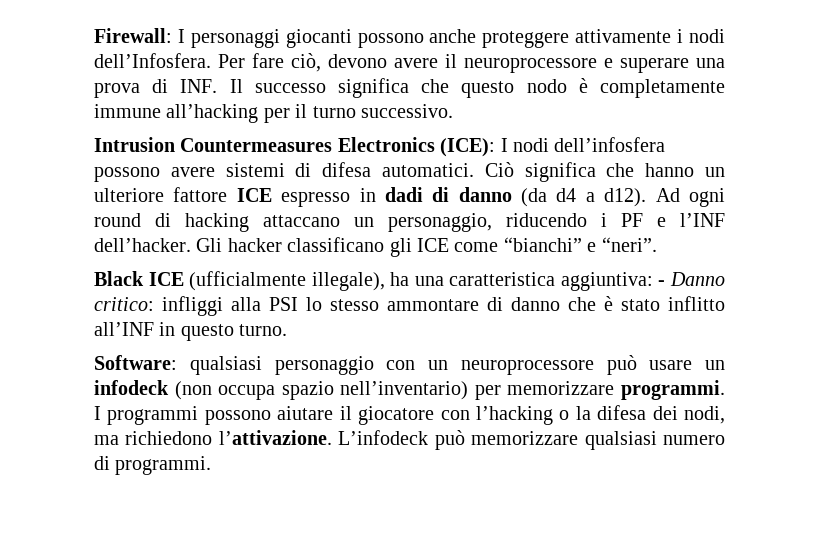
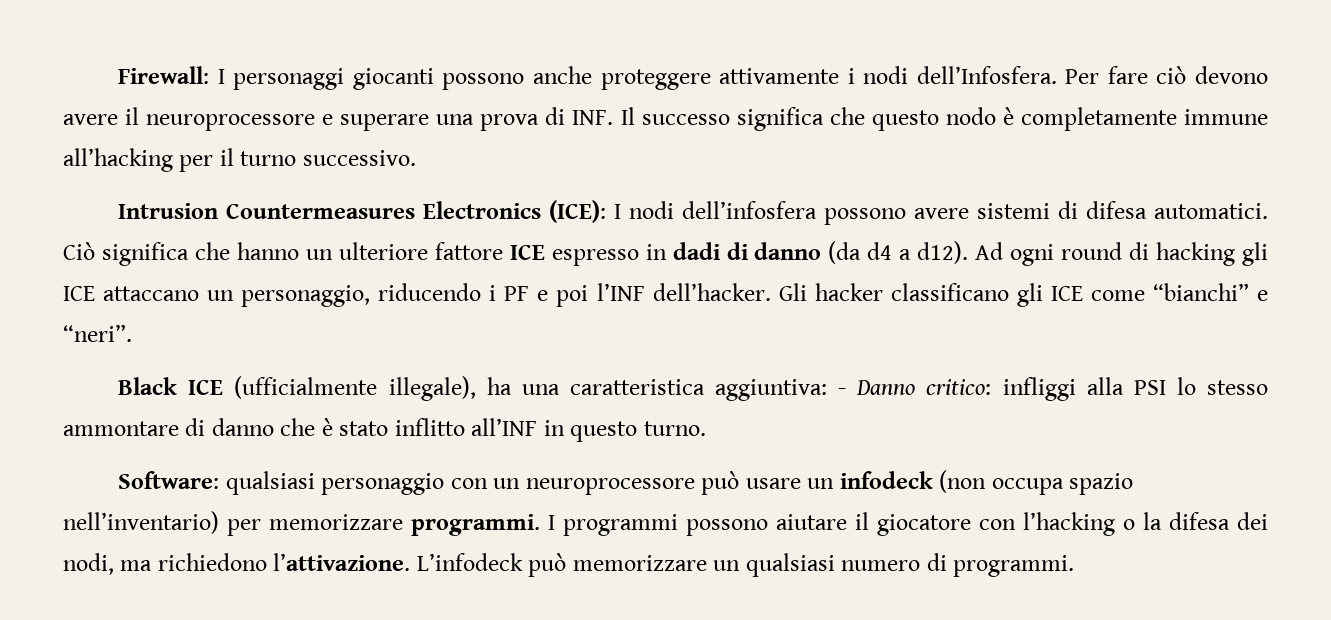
[291,53,321,72] ciò, -> [1156,66,1187,84] ciò
(249, 222) none -> [1242,242,1269,266] [63,286,95,301] gli ICE
(666, 222) none -> [556,285,589,307] poi
(579, 438) none -> [713,560,741,571] un

